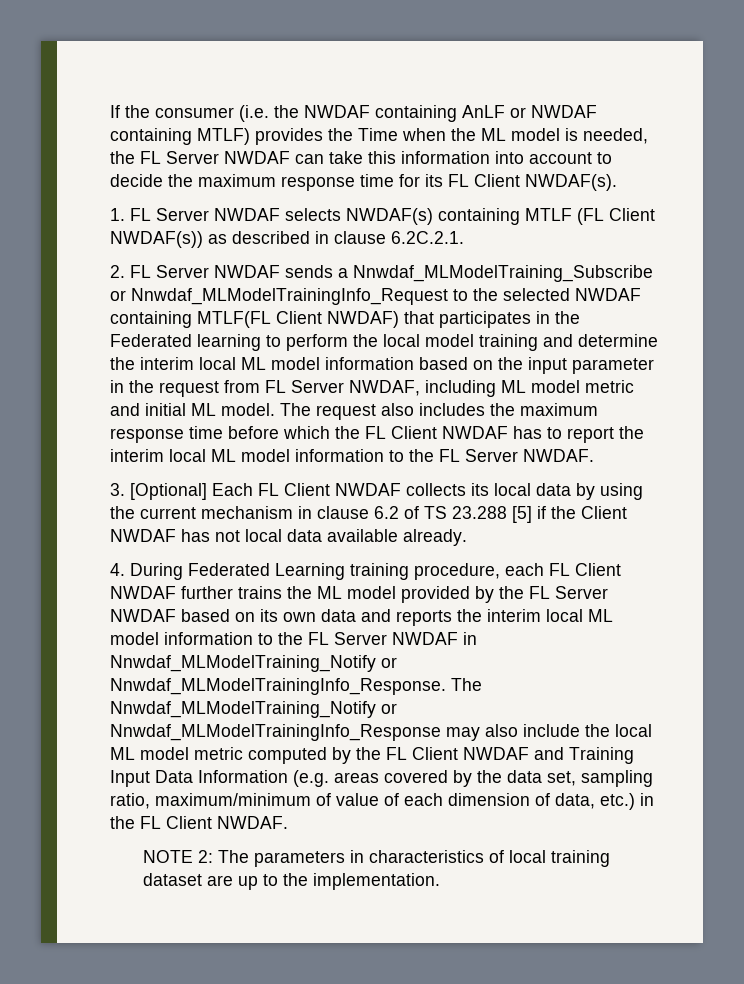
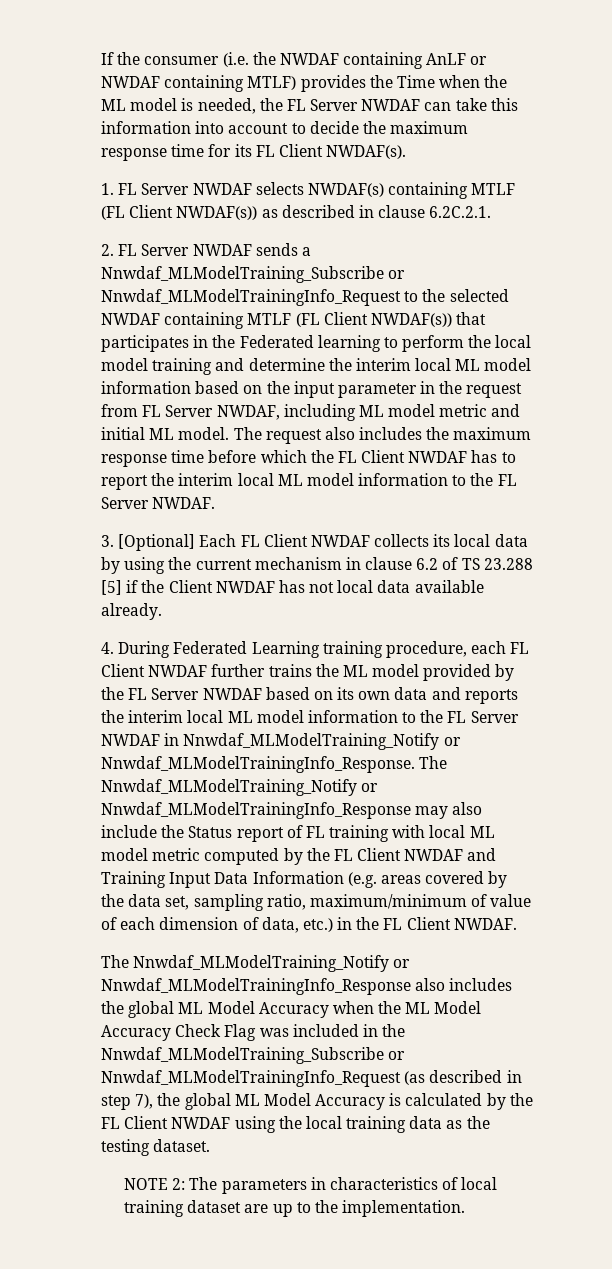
[197,311,400,328] MTLF(FL Client NWDAF) -> [247,312,452,327] MTLF (FL Client NWDAF(s))
(611, 730) none -> [188,825,426,842] Status report of FL training with
(289, 822) none -> [101,955,411,972] [101,978,513,995] [101,1001,482,1018] [101,1024,406,1041] [101,1047,406,1064] [101,1070,522,1087] [101,1093,533,1110] [101,1116,490,1133] [101,1139,211,1156] // The Nnwdaf_MLModelTraining_Notify or Nnwdaf_MLModelTrainingInfo_Response also includes the global ML Model Accuracy when the ML Model Accuracy Check Flag was included in the Nnwdaf_MLModelTraining_Subscribe or Nnwdaf_MLModelTrainingInfo_Request (as described in step 7), the global ML Model Accuracy is calculated by the FL Client NWDAF using the local training data as the testing dataset.

